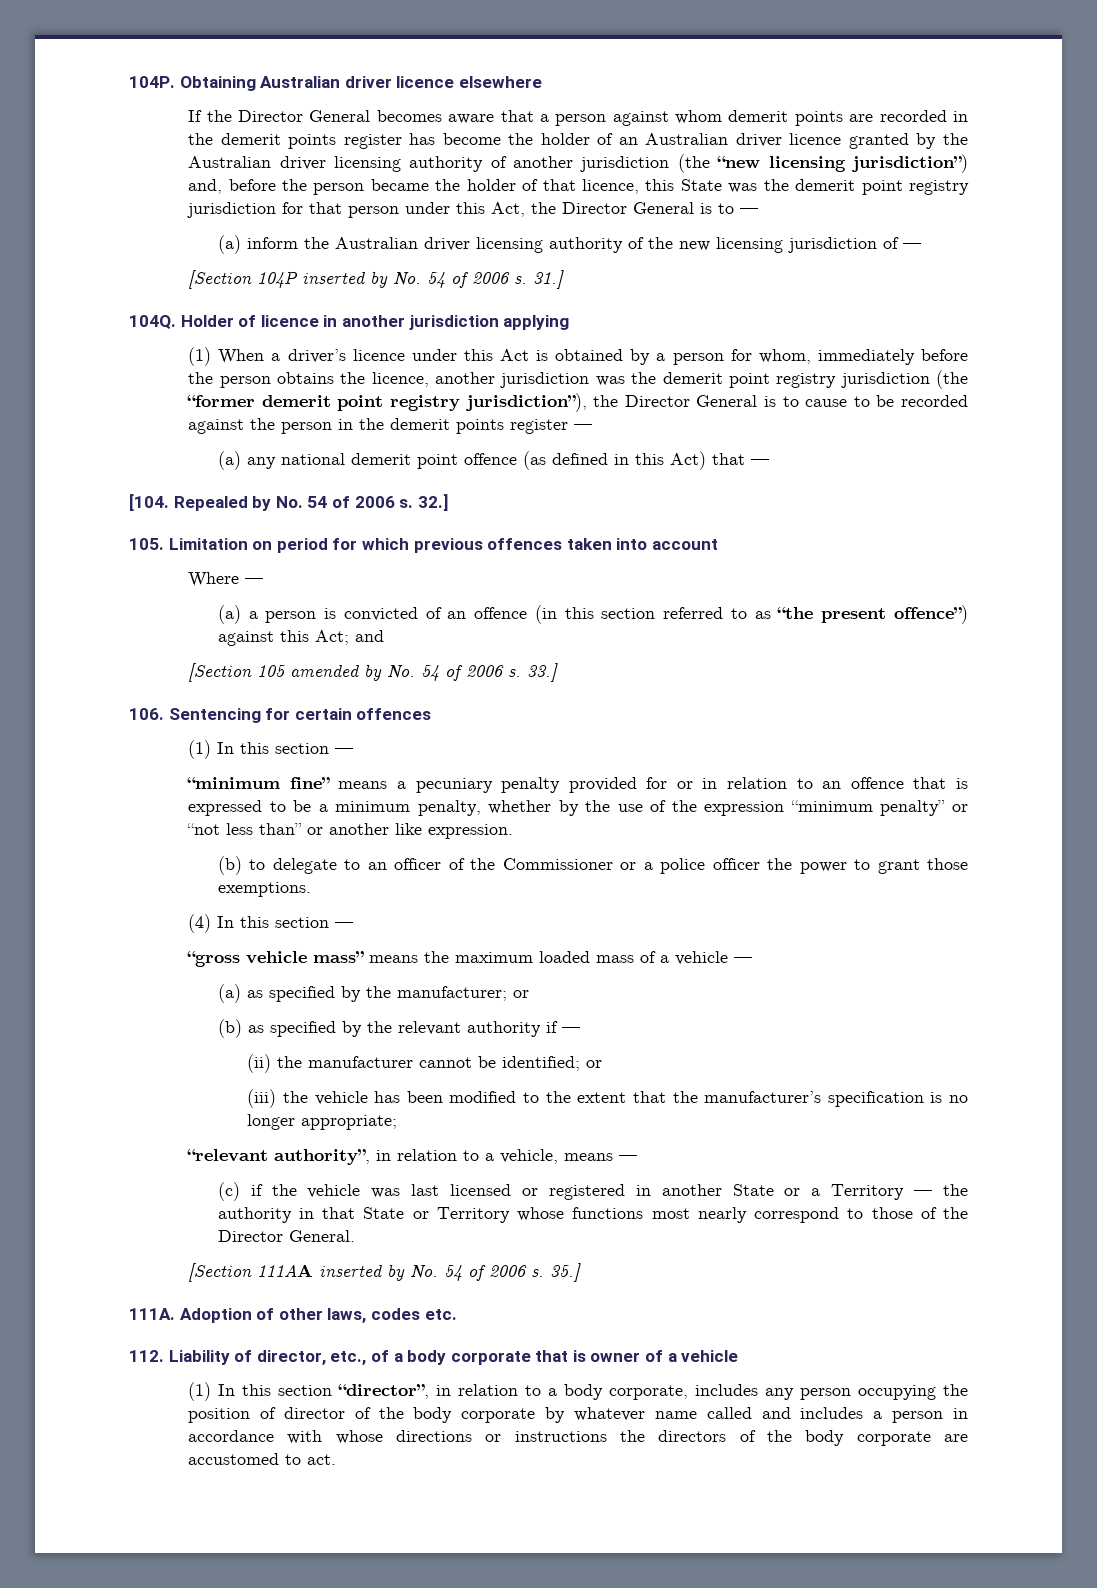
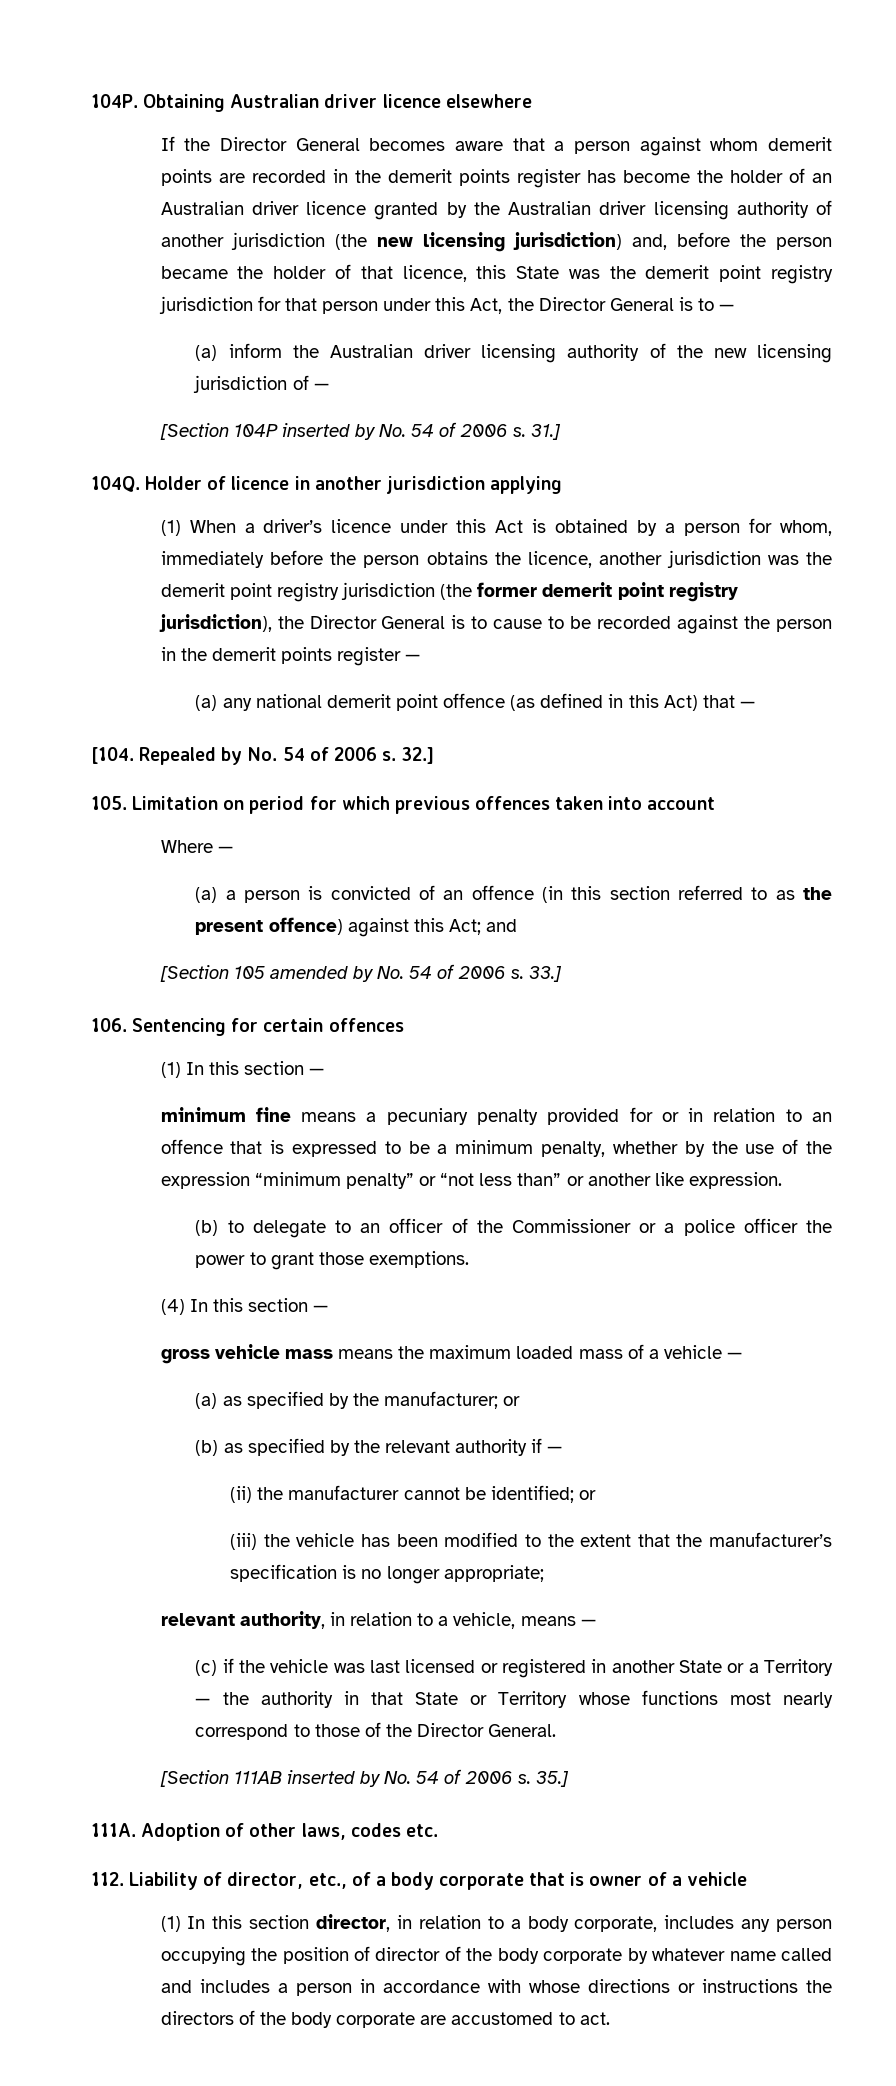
[717,154,968,173] “new licensing jurisdiction”) -> [376,232,622,252] new licensing jurisdiction)
[187,393,587,412] “former demerit point registry jurisdiction”), -> [477,582,738,602] [158,614,272,632] former demerit point registry jurisdiction),
[777,605,968,624] “the present offence”) -> [803,887,832,900] [195,917,343,935] the present offence)
[187,777,330,789] “minimum fine” -> [160,1107,291,1122] minimum fine
[187,951,365,967] “gross vehicle mass” -> [160,1344,333,1364] gross vehicle mass
[187,1149,371,1165] “relevant authority”, -> [160,1611,325,1629] relevant authority,
[257,1264,314,1277] 111AA -> [233,1771,282,1784] 111AB
[338,1384,430,1399] “director”, -> [316,1914,391,1932] director,

